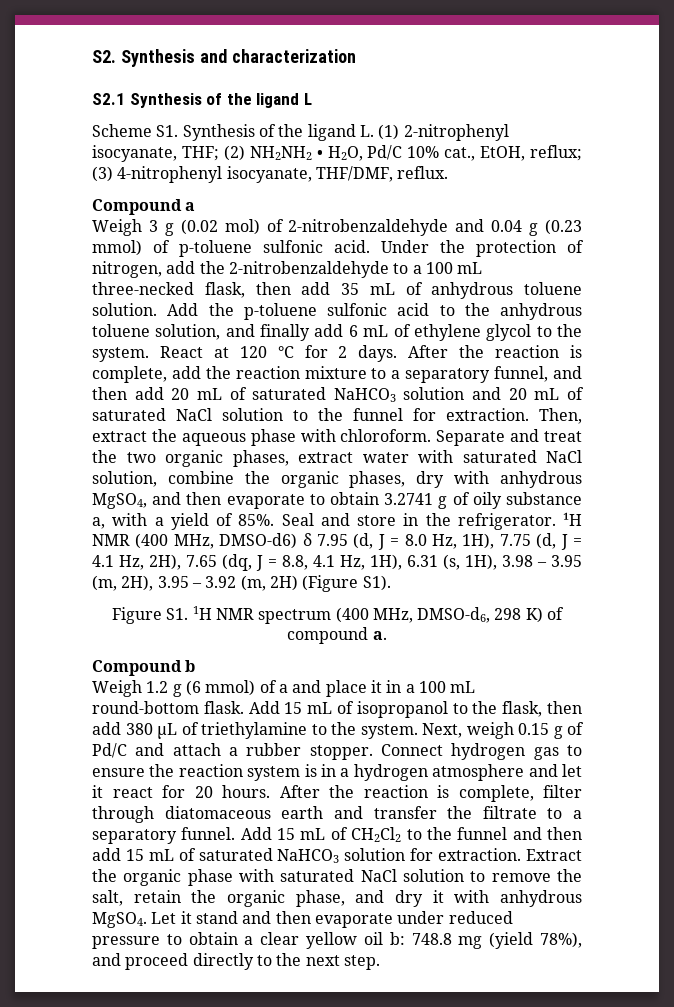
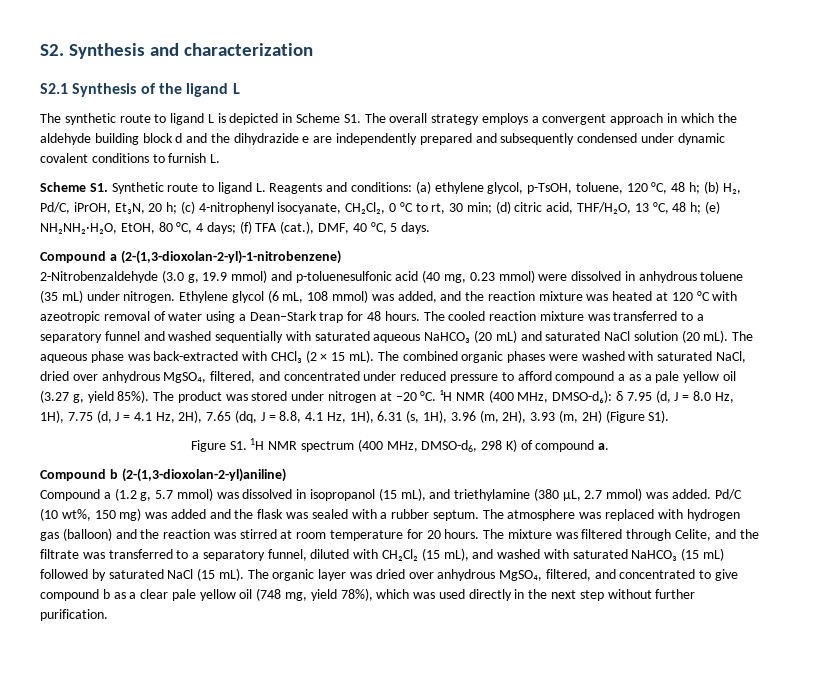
[92,124,509,141] [92,145,582,162] [92,166,449,183] [92,199,196,215] [92,219,582,236] [92,240,584,257] [92,261,483,278] [92,282,582,299] [92,303,582,320] [92,324,583,341] [92,345,583,362] [92,366,583,383] [92,387,584,402] [92,408,582,424] [92,429,582,446] [92,450,582,467] [92,471,582,488] [92,492,582,509] [92,513,556,530] Scheme S1. Synthesis of the ligand L. (1) 2-nitrophenyl isocyanate, THF; (2) NH2NH2 • H2O, Pd/C 10% cat., EtOH, reflux; (3) 4-nitrophenyl isocyanate, THF/DMF, reflux. // Compound a // Weigh 3 g (0.02 mol) of 2-nitrobenzaldehyde and 0.04 g (0.23 mmol) of p-toluene sulfonic acid. Under the protection of nitrogen, add the 2-nitrobenzaldehyde to a 100 mL three-necked flask, then add 35 mL of anhydrous toluene solution. Add the p-toluene sulfonic acid to the anhydrous toluene solution, and finally add 6 mL of ethylene glycol to the system. React at 120 °C for 2 days. After the reaction is complete, add the reaction mixture to a separatory funnel, and then add 20 mL of saturated NaHCO3 solution and 20 mL of saturated NaCl solution to the funnel for extraction. Then, extract the aqueous phase with chloroform. Separate and treat the two organic phases, extract water with saturated NaCl solution, combine the organic phases, dry with anhydrous MgSO4, and then evaporate to obtain 3.2741 g of oily substance a, with a yield of 85%. Seal and store in the refrigerator. -> [40,113,737,125] [40,133,725,145] [40,153,221,163] [40,181,741,194] [40,201,720,214] [40,221,431,234] [40,250,341,264] [40,270,744,283] [40,290,738,303] [40,311,705,323] [40,330,754,343] [40,350,747,363] [40,371,737,383] [40,390,437,403] The synthetic route to ligand L is depicted in Scheme S1. The overall strategy employs a convergent approach in which the aldehyde building block d and the dihydrazide e are independently prepared and subsequently condensed under dynamic covalent conditions to furnish L. // Scheme S1. Synthetic route to ligand L. Reagents and conditions: (a) ethylene glycol, p-TsOH, toluene, 120 °C, 48 h; (b) H₂, Pd/C, iPrOH, Et₃N, 20 h; (c) 4-nitrophenyl isocyanate, CH₂Cl₂, 0 °C to rt, 30 min; (d) citric acid, THF/H₂O, 13 °C, 48 h; (e) NH₂NH₂·H₂O, EtOH, 80 °C, 4 days; (f) TFA (cat.), DMF, 40 °C, 5 days. // Compound a (2-(1,3-dioxolan-2-yl)-1-nitrobenzene) // 2-Nitrobenzaldehyde (3.0 g, 19.9 mmol) and p-toluenesulfonic acid (40 mg, 0.23 mmol) were dissolved in anhydrous toluene (35 mL) under nitrogen. Ethylene glycol (6 mL, 108 mmol) was added, and the reaction mixture was heated at 120 °C with azeotropic removal of water using a Dean–Stark trap for 48 hours. The cooled reaction mixture was transferred to a separatory funnel and washed sequentially with saturated aqueous NaHCO₃ (20 mL) and saturated NaCl solution (20 mL). The aqueous phase was back-extracted with CHCl₃ (2 × 15 mL). The combined organic phases were washed with saturated NaCl, dried over anhydrous MgSO₄, filtered, and concentrated under reduced pressure to afford compound a as a pale yellow oil (3.27 g, yield 85%). The product was stored under nitrogen at −20 °C.
[219,533,298,549] DMSO-d6) -> [552,390,613,403] DMSO-d₆):
[502,555,582,567] [92,575,237,591] 3.98 – 3.95 (m, 2H), 3.95 – 3.92 -> [450,410,556,423] 3.96 (m, 2H), 3.93
[92,680,476,697] [92,701,583,718] [92,722,584,739] [92,743,582,760] [92,764,582,781] [92,785,582,802] [92,806,582,823] [92,827,583,844] [92,848,582,863] [92,869,582,886] [92,890,582,907] [92,911,513,928] [92,932,238,949] // Weigh 1.2 g (6 mmol) of a and place it in a 100 mL round-bottom flask. Add 15 mL of isopropanol to the flask, then add 380 µL of triethylamine to the system. Next, weigh 0.15 g of Pd/C and attach a rubber stopper. Connect hydrogen gas to ensure the reaction system is in a hydrogen atmosphere and let it react for 20 hours. After the reaction is complete, filter through diatomaceous earth and transfer the filtrate to a separatory funnel. Add 15 mL of CH2Cl2 to the funnel and then add 15 mL of saturated NaHCO3 solution for extraction. Extract the organic phase with saturated NaCl solution to remove the salt, retain the organic phase, and dry it with anhydrous MgSO4. Let it stand and then evaporate under reduced pressure to obtain -> [121,468,286,482] [40,488,742,501] [40,508,740,521] [40,528,759,541] [40,548,725,561] [40,568,739,581] [40,589,126,601] (2-(1,3-dioxolan-2-yl)aniline) // Compound a (1.2 g, 5.7 mmol) was dissolved in isopropanol (15 mL), and triethylamine (380 µL, 2.7 mmol) was added. Pd/C (10 wt%, 150 mg) was added and the flask was sealed with a rubber septum. The atmosphere was replaced with hydrogen gas (balloon) and the reaction was stirred at room temperature for 20 hours. The mixture was filtered through Celite, and the filtrate was transferred to a separatory funnel, diluted with CH₂Cl₂ (15 mL), and washed with saturated NaHCO₃ (15 mL) followed by saturated NaCl (15 mL). The organic layer was dried over anhydrous MgSO₄, filtered, and concentrated to give compound b as
[306,932,582,949] [92,953,380,970] yellow oil b: 748.8 mg (yield 78%), and proceed directly to the next step. -> [171,588,696,601] [40,609,108,621] pale yellow oil (748 mg, yield 78%), which was used directly in the next step without further purification.

